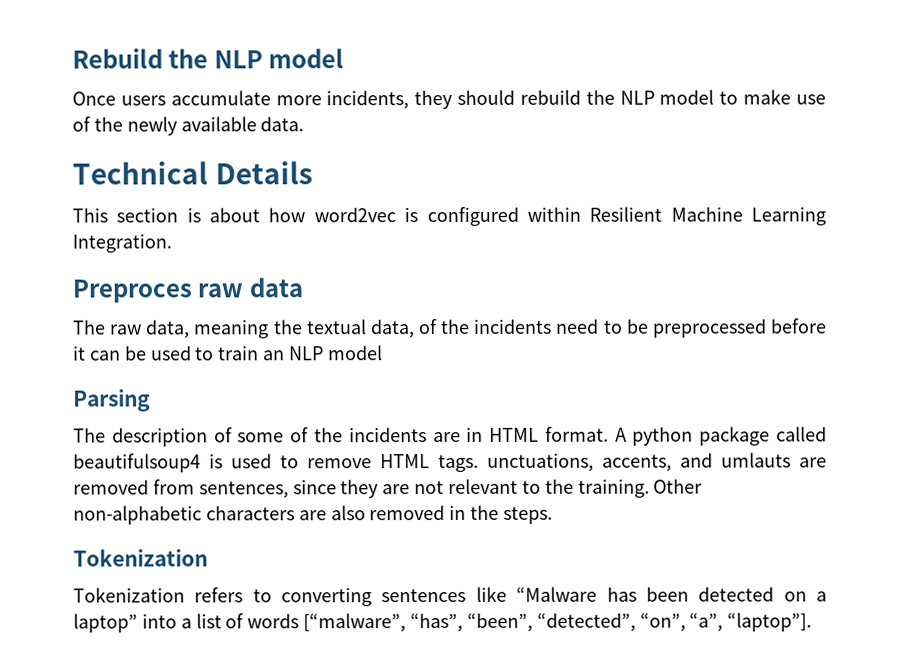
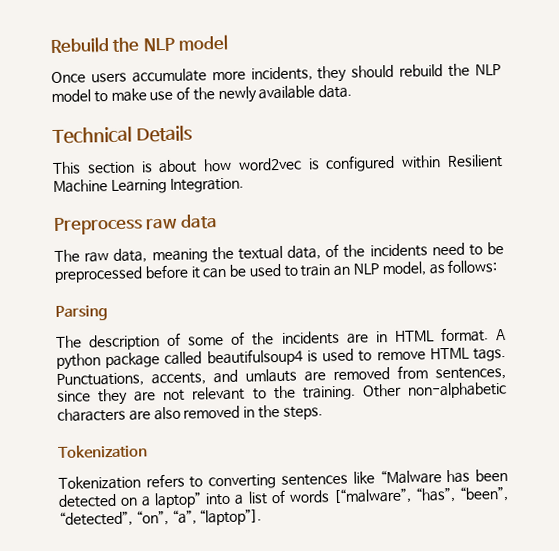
[72,279,192,303] Preproces -> [53,216,143,236] Preprocess
[327,345,383,361] model -> [381,259,498,277] model, as follows:
[487,452,594,472] unctuations, -> [56,372,144,387] Punctuations,

